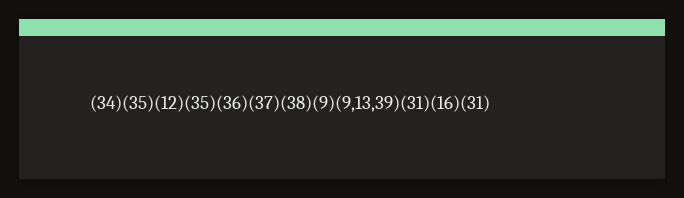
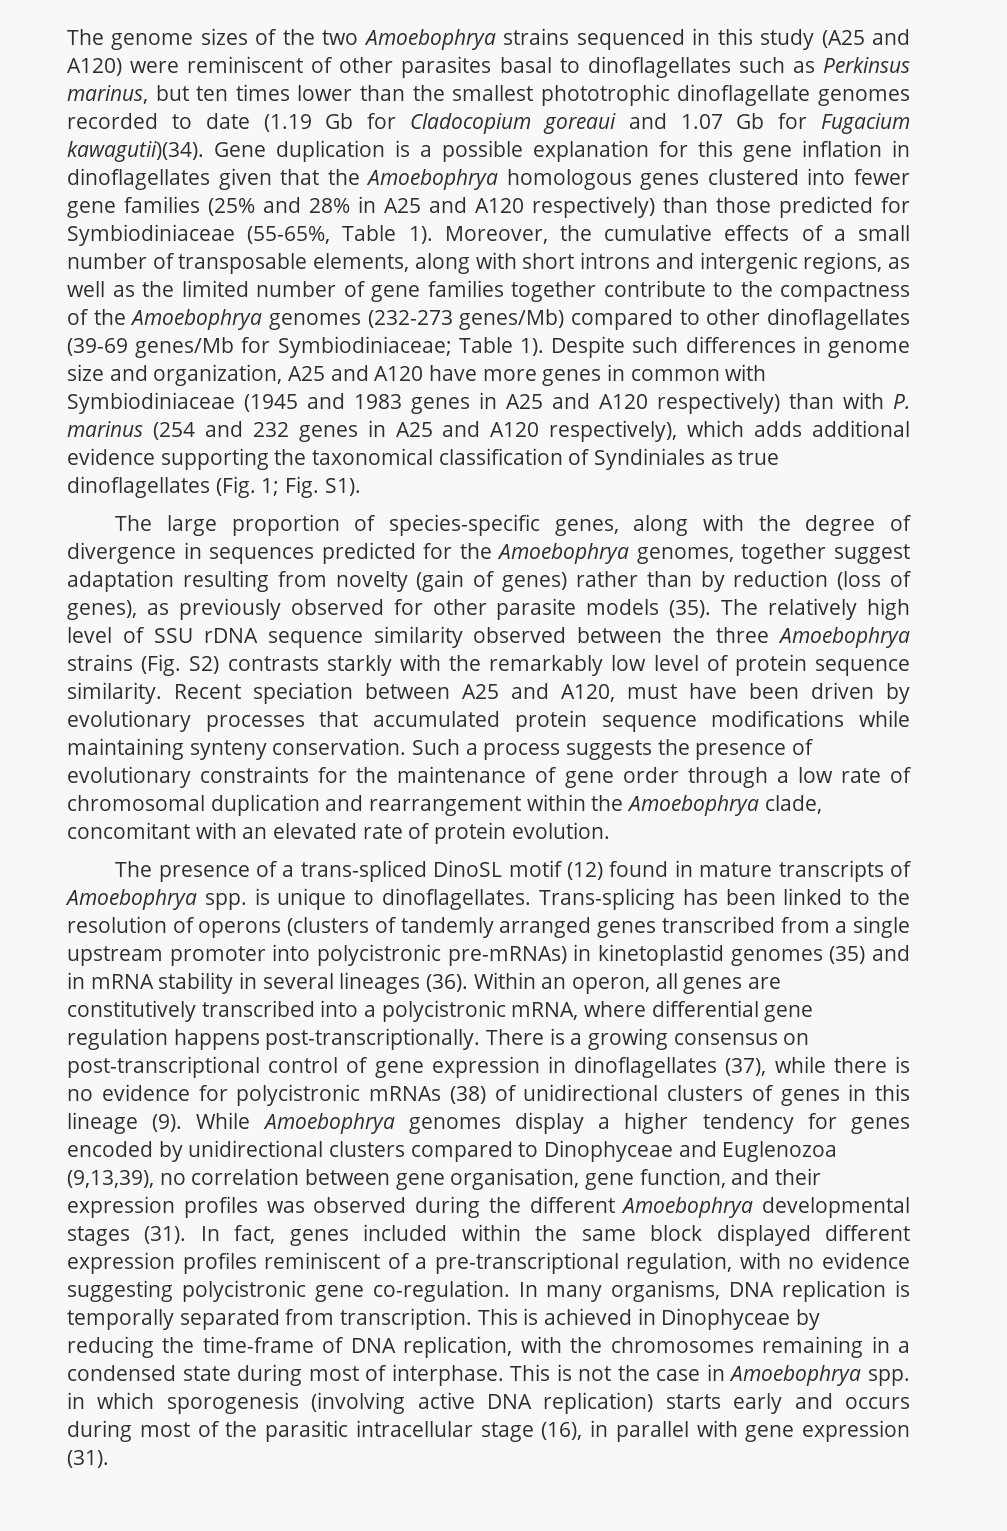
[90,95,490,112] (34)(35)(12)(35)(36)(37)(38)(9)(9,13,39)(31)(16)(31) -> [67,28,910,50] [67,56,910,78] [67,84,911,106] [67,113,911,134] [67,140,910,162] [67,168,910,190] [67,196,910,218] [67,224,911,246] [67,252,911,274] [67,280,910,302] [67,308,910,330] [67,336,911,358] [67,364,767,386] [67,392,911,414] [67,420,910,442] [67,448,780,470] [67,476,361,498] [115,514,913,536] [67,542,910,564] [67,570,913,592] [67,598,910,620] [67,626,910,648] [67,654,910,676] [67,682,911,704] [67,710,911,732] [67,738,815,760] [67,766,913,788] [67,794,822,816] [67,822,610,844] [115,860,912,882] [65,888,910,910] [67,916,911,938] [67,944,910,966] [67,972,782,994] [67,1000,814,1022] [67,1028,810,1050] [67,1056,911,1078] [67,1084,910,1106] [67,1112,911,1134] [67,1140,838,1162] [67,1168,822,1190] [67,1196,910,1218] [67,1224,911,1246] [67,1252,910,1274] [67,1280,911,1302] [67,1308,821,1330] [67,1336,911,1358] [67,1364,911,1386] [67,1392,910,1414] [67,1420,910,1442] [67,1450,109,1468] The genome sizes of the two Amoebophrya strains sequenced in this study (A25 and A120) were reminiscent of other parasites basal to dinoflagellates such as Perkinsus marinus, but ten times lower than the smallest phototrophic dinoflagellate genomes recorded to date (1.19 Gb for Cladocopium goreaui and 1.07 Gb for Fugacium kawagutii)(34). Gene duplication is a possible explanation for this gene inflation in dinoflagellates given that the Amoebophrya homologous genes clustered into fewer gene families (25% and 28% in A25 and A120 respectively) than those predicted for Symbiodiniaceae (55-65%, Table 1). Moreover, the cumulative effects of a small number of transposable elements, along with short introns and intergenic regions, as well as the limited number of gene families together contribute to the compactness of the Amoebophrya genomes (232-273 genes/Mb) compared to other dinoflagellates (39-69 genes/Mb for Symbiodiniaceae; Table 1). Despite such differences in genome size and organization, A25 and A120 have more genes in common with Symbiodiniaceae (1945 and 1983 genes in A25 and A120 respectively) than with P. marinus (254 and 232 genes in A25 and A120 respectively), which adds additional evidence supporting the taxonomical classification of Syndiniales as true dinoflagellates (Fig. 1; Fig. S1). // The large proportion of species-specific genes, along with the degree of divergence in sequences predicted for the Amoebophrya genomes, together suggest adaptation resulting from novelty (gain of genes) rather than by reduction (loss of genes), as previously observed for other parasite models (35). The relatively high level of SSU rDNA sequence similarity observed between the three Amoebophrya strains (Fig. S2) contrasts starkly with the remarkably low level of protein sequence similarity. Recent speciation between A25 and A120, must have been driven by evolutionary processes that accumulated protein sequence modifications while maintaining synteny conservation. Such a process suggests the presence of evolutionary constraints for the maintenance of gene order through a low rate of chromosomal duplication and rearrangement within the Amoebophrya clade, concomitant with an elevated rate of protein evolution. // The presence of a trans-spliced DinoSL motif (12) found in mature transcripts of Amoebophrya spp. is unique to dinoflagellates. Trans-splicing has been linked to the resolution of operons (clusters of tandemly arranged genes transcribed from a single upstream promoter into polycistronic pre-mRNAs) in kinetoplastid genomes (35) and in mRNA stability in several lineages (36). Within an operon, all genes are constitutively transcribed into a polycistronic mRNA, where differential gene regulation happens post-transcriptionally. There is a growing consensus on post-transcriptional control of gene expression in dinoflagellates (37), while there is no evidence for polycistronic mRNAs (38) of unidirectional clusters of genes in this lineage (9). While Amoebophrya genomes display a higher tendency for genes encoded by unidirectional clusters compared to Dinophyceae and Euglenozoa (9,13,39), no correlation between gene organisation, gene function, and their expression profiles was observed during the different Amoebophrya developmental stages (31). In fact, genes included within the same block displayed different expression profiles reminiscent of a pre-transcriptional regulation, with no evidence suggesting polycistronic gene co-regulation. In many organisms, DNA replication is temporally separated from transcription. This is achieved in Dinophyceae by reducing the time-frame of DNA replication, with the chromosomes remaining in a condensed state during most of interphase. This is not the case in Amoebophrya spp. in which sporogenesis (involving active DNA replication) starts early and occurs during most of the parasitic intracellular stage (16), in parallel with gene expression (31).

